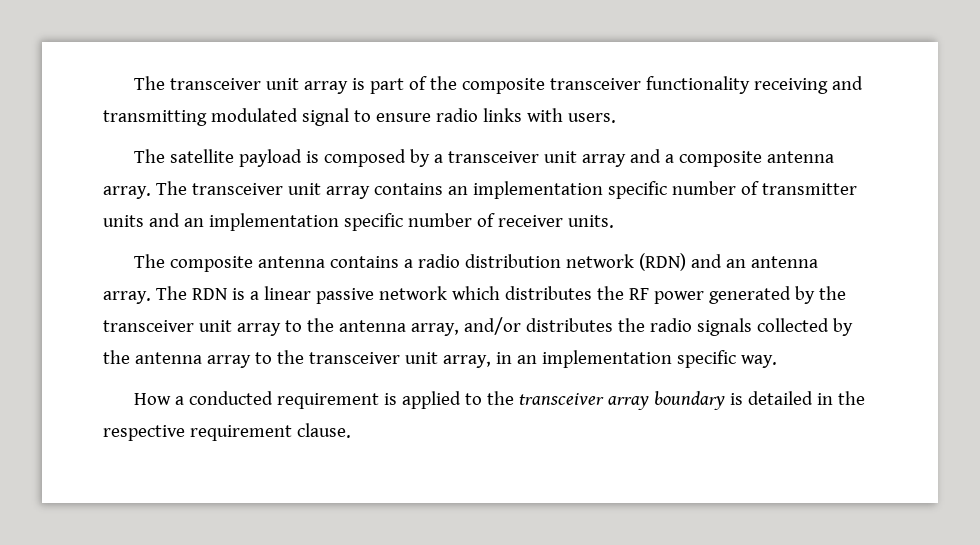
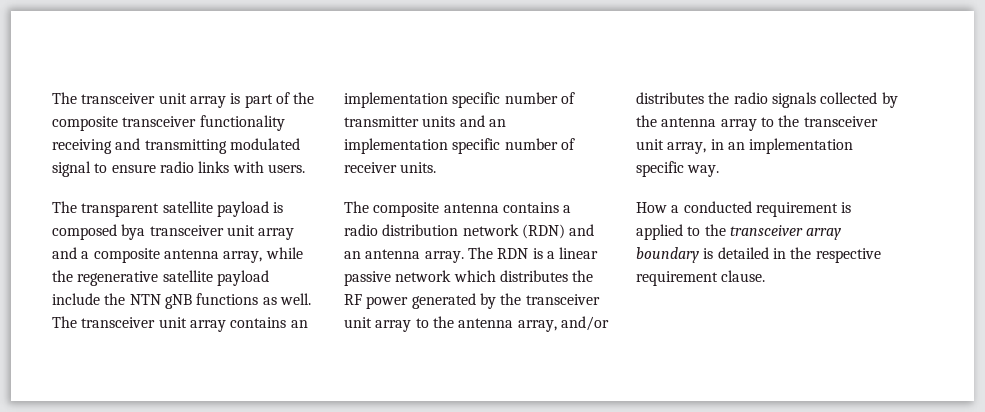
(165, 156) none -> [81,203,160,217] transparent
[409,149,443,167] by a -> [121,224,146,240] bya
[103,186,151,199] array. -> [223,247,303,263] [52,270,269,286] [52,293,311,309] array, while the regenerative satellite payload include the NTN gNB functions as well.

